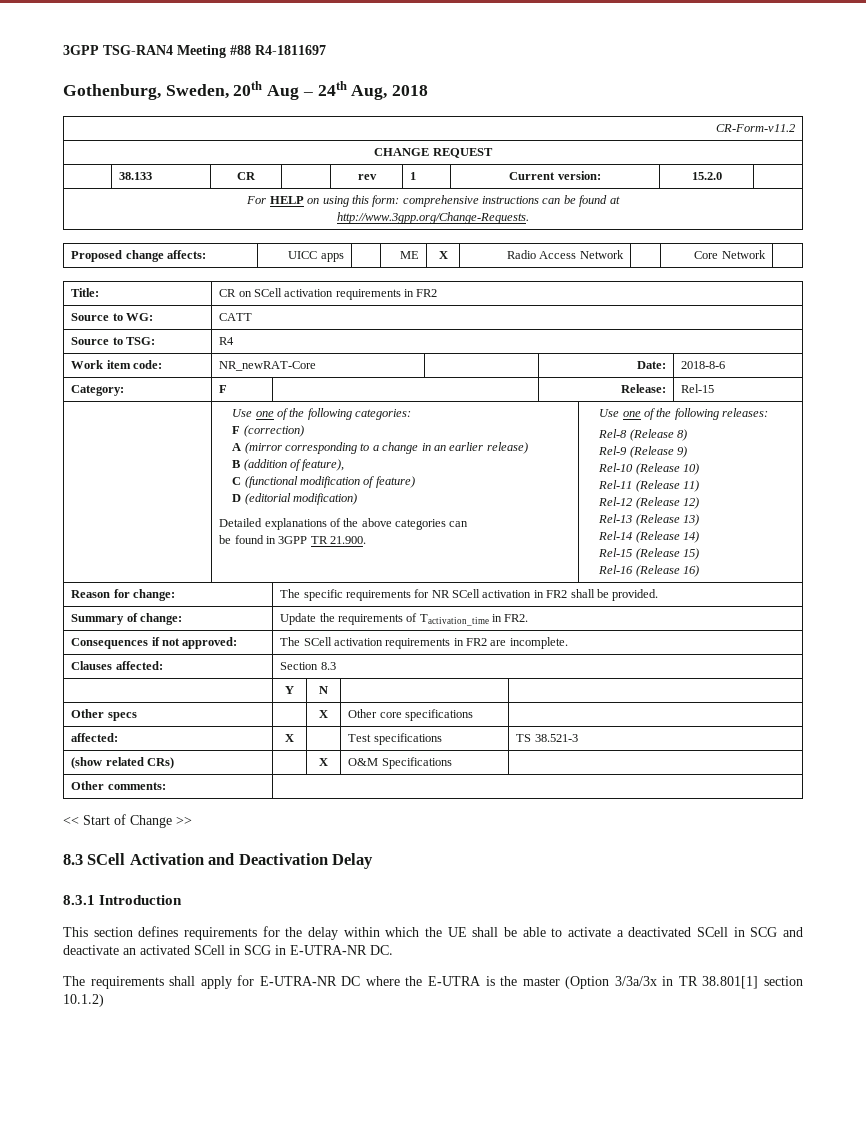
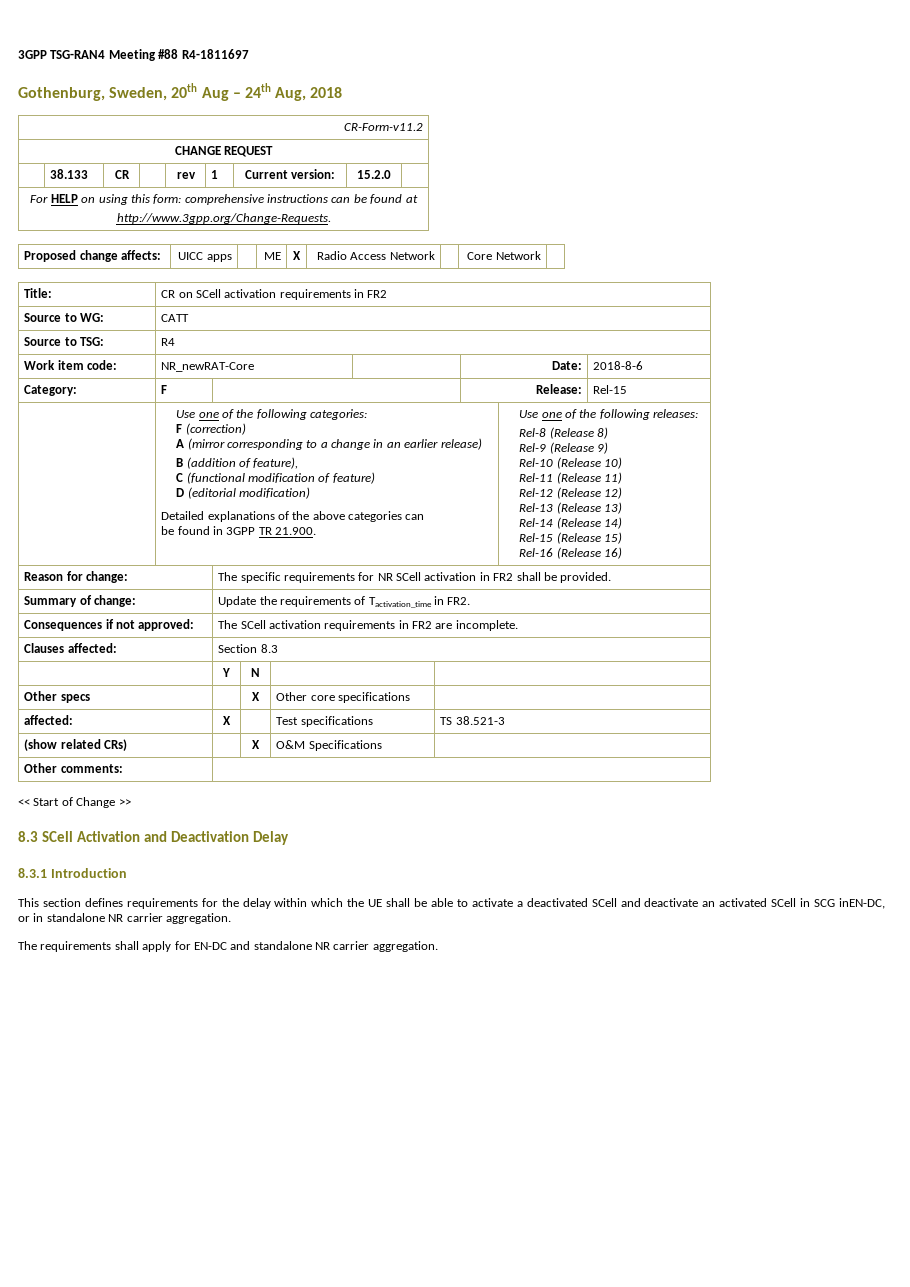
[733,927,778,937] in SCG -> (617, 902) none
[275,945,393,955] in E-UTRA-NR DC. -> [838,898,885,909] [18,913,231,924] inEN-DC, or in standalone NR carrier aggregation.
[259,976,803,989] [63,994,104,1007] E-UTRA-NR DC where the E-UTRA is the master (Option 3/3a/3x in TR 38.801[1] section 10.1.2) -> [193,941,438,952] EN-DC and standalone NR carrier aggregation.

